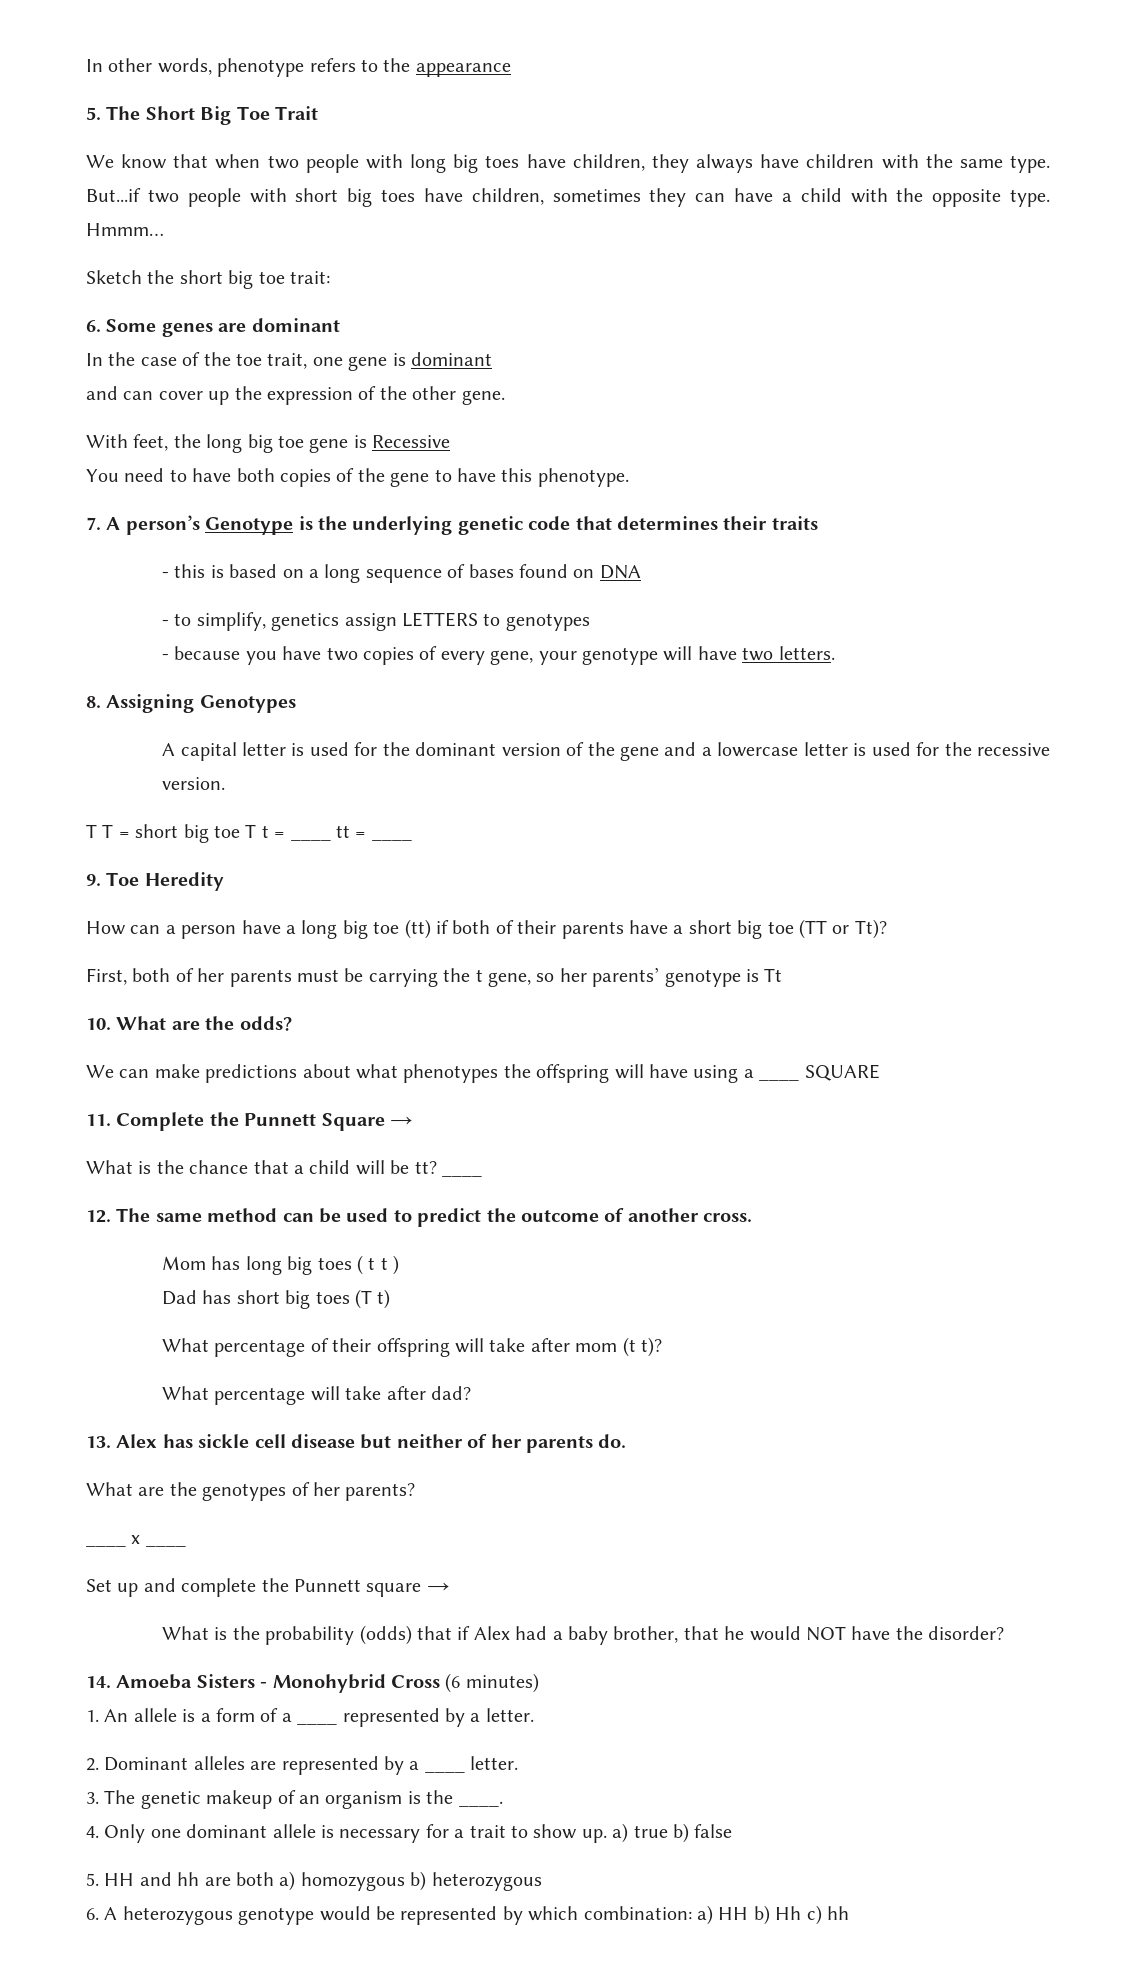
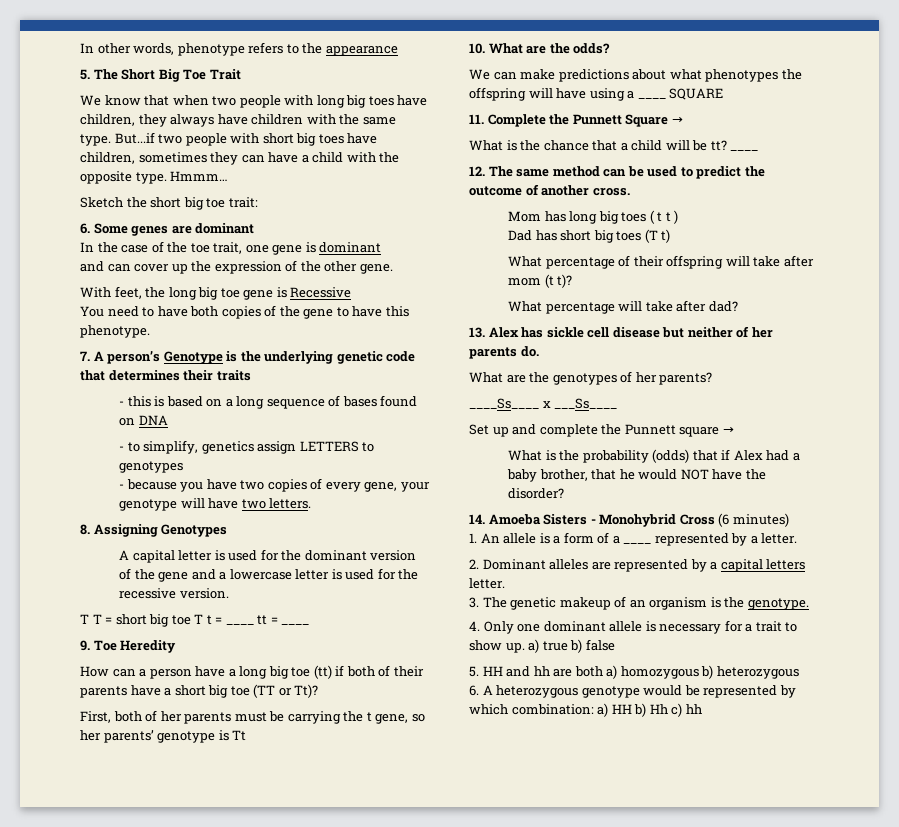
[86,1544,126,1547] [131,1535,141,1544] [145,1544,186,1547] ____ x ____ -> [469,398,618,409] ____Ss____ x ___Ss____
[424,1770,465,1773] ____ -> [720,559,806,572] capital letters
[458,1801,503,1807] ____. -> [747,598,809,610] genotype.

